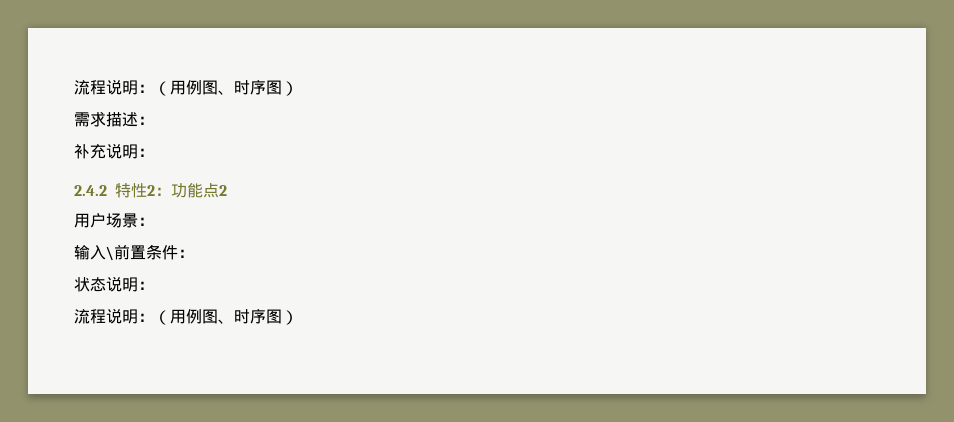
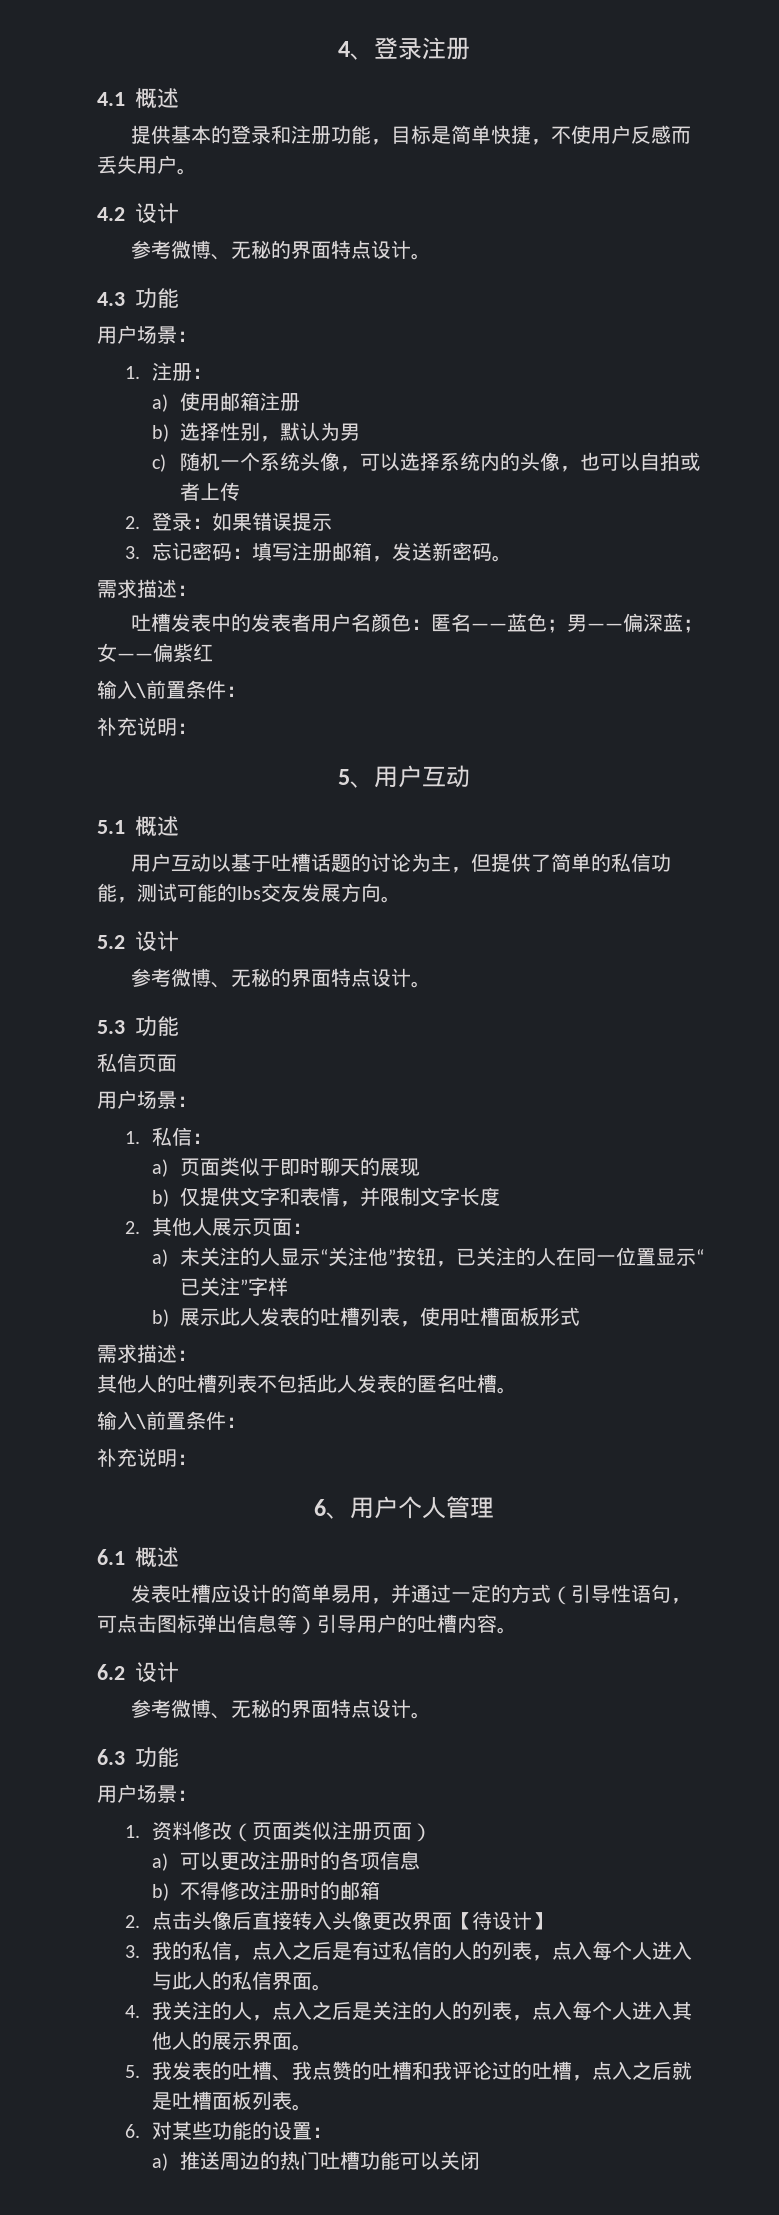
[74,79,298,96] [74,111,154,127] [74,143,154,159] [74,183,227,198] [74,213,154,228] [74,244,194,261] [74,276,154,292] [74,308,298,325] 流程说明：（用例图、时序图） // 需求描述： // 补充说明： // 2.4.2特性2：功能点2 // 用户场景： // 输入\前置条件： // 状态说明： // 流程说明：（用例图、时序图） -> [337,37,470,60] [97,88,179,108] [131,125,692,145] [97,155,197,175] [97,203,179,224] [131,240,432,260] [97,288,179,308] [97,325,197,344] [124,362,213,381] [152,392,300,412] [152,422,360,442] [152,452,700,472] [179,482,240,501] [124,512,333,531] [124,542,513,562] [97,579,197,598] [131,613,704,633] [97,643,213,662] [97,680,246,699] [97,717,197,736] [337,765,470,788] [97,816,179,836] [131,853,672,873] [97,883,401,903] [97,931,179,952] [131,968,432,988] [97,1016,179,1036] [97,1053,177,1072] [97,1090,197,1109] [124,1127,213,1146] [152,1157,420,1177] [152,1187,500,1207] [124,1217,313,1236] [152,1247,704,1267] [179,1277,288,1296] [152,1307,580,1327] [97,1344,197,1363] [97,1374,517,1394] [97,1411,246,1430] [97,1448,197,1467] [313,1496,494,1519] [97,1547,179,1567] [131,1584,692,1605] [97,1614,517,1635] [97,1662,179,1683] [131,1699,432,1719] [97,1747,179,1767] [97,1784,197,1803] [124,1821,433,1842] [152,1851,420,1871] [152,1881,380,1901] [124,1911,553,1930] [124,1941,693,1961] [152,1971,333,1991] [124,2001,693,2021] [152,2031,313,2051] [124,2061,693,2081] [152,2091,313,2111] [124,2121,333,2140] [152,2151,480,2171] 4、登录注册 // 4.1概述 // 提供基本的登录和注册功能，目标是简单快捷，不使用户反感而丢失用户。 // 4.2设计 // 参考微博、无秘的界面特点设计。 // 4.3功能 // 用户场景： // 1.注册： // a)使用邮箱注册 // b)选择性别，默认为男 // c)随机一个系统头像，可以选择系统内的头像，也可以自拍或者上传 // 2.登录：如果错误提示 // 3.忘记密码：填写注册邮箱，发送新密码。 // 需求描述： // 吐槽发表中的发表者用户名颜色：匿名——蓝色；男——偏深蓝；女——偏紫红 // 输入\前置条件： // 补充说明： // 5、用户互动 // 5.1概述 // 用户互动以基于吐槽话题的讨论为主，但提供了简单的私信功能，测试可能的lbs交友发展方向。 // 5.2设计 // 参考微博、无秘的界面特点设计。 // 5.3功能 // 私信页面 // 用户场景： // 1.私信： // a)页面类似于即时聊天的展现 // b)仅提供文字和表情，并限制文字长度 // 2.其他人展示页面： // a)未关注的人显示“关注他”按钮，已关注的人在同一位置显示“已关注”字样 // b)展示此人发表的吐槽列表，使用吐槽面板形式 // 需求描述： // 其他人的吐槽列表不包括此人发表的匿名吐槽。 // 输入\前置条件： // 补充说明： // 6、用户个人管理 // 6.1概述 // 发表吐槽应设计的简单易用，并通过一定的方式（引导性语句，可点击图标弹出信息等）引导用户的吐槽内容。 // 6.2设计 // 参考微博、无秘的界面特点设计。 // 6.3功能 // 用户场景： // 1.资料修改（页面类似注册页面） // a)可以更改注册时的各项信息 // b)不得修改注册时的邮箱 // 2.点击头像后直接转入头像更改界面【待设计】 // 3.我的私信，点入之后是有过私信的人的列表，点入每个人进入与此人的私信界面。 // 4.我关注的人，点入之后是关注的人的列表，点入每个人进入其他人的展示界面。 // 5.我发表的吐槽、我点赞的吐槽和我评论过的吐槽，点入之后就是吐槽面板列表。 // 6.对某些功能的设置： // a)推送周边的热门吐槽功能可以关闭

